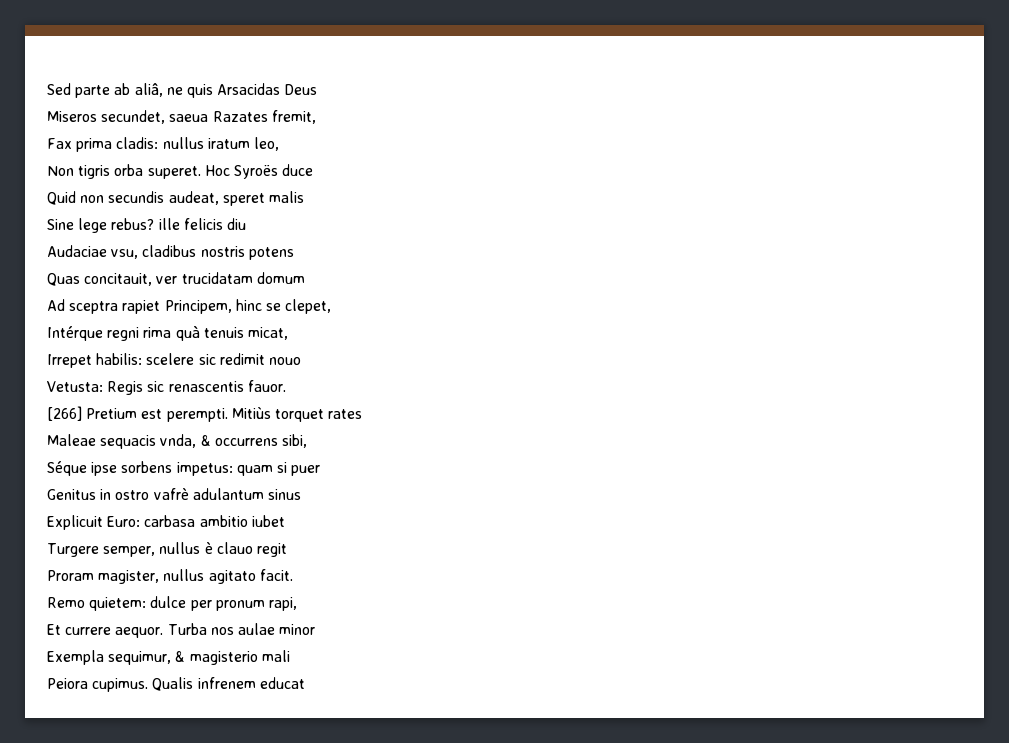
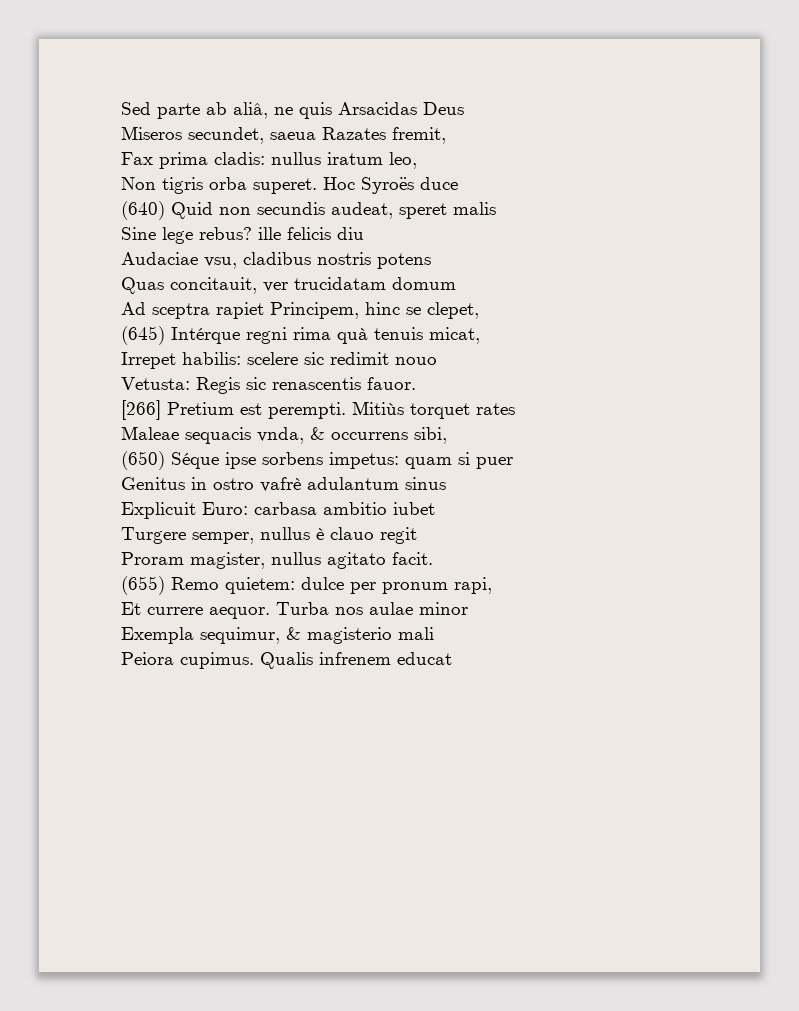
(314, 170) none -> [121,201,165,220] (640)
(332, 306) none -> [121,326,165,345] (645)
(307, 441) none -> [121,451,165,470] (650)
(293, 575) none -> [121,576,165,595] (655)

